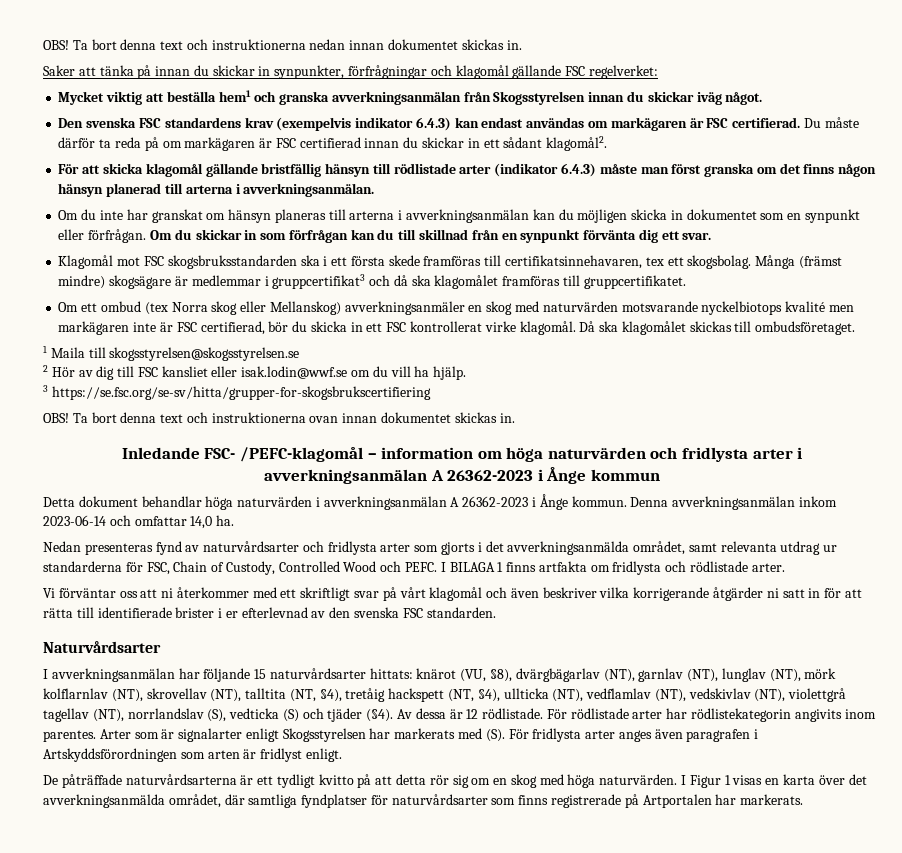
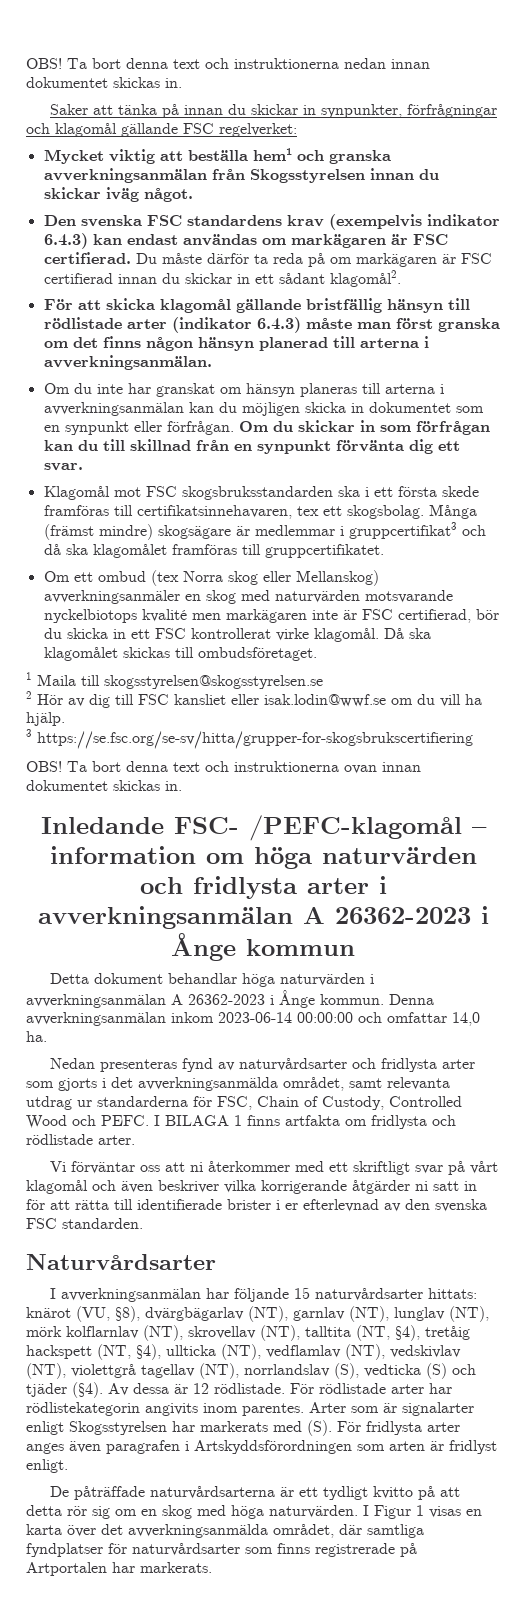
(106, 520) none -> [297,1012,353,1023] 00:00:00

